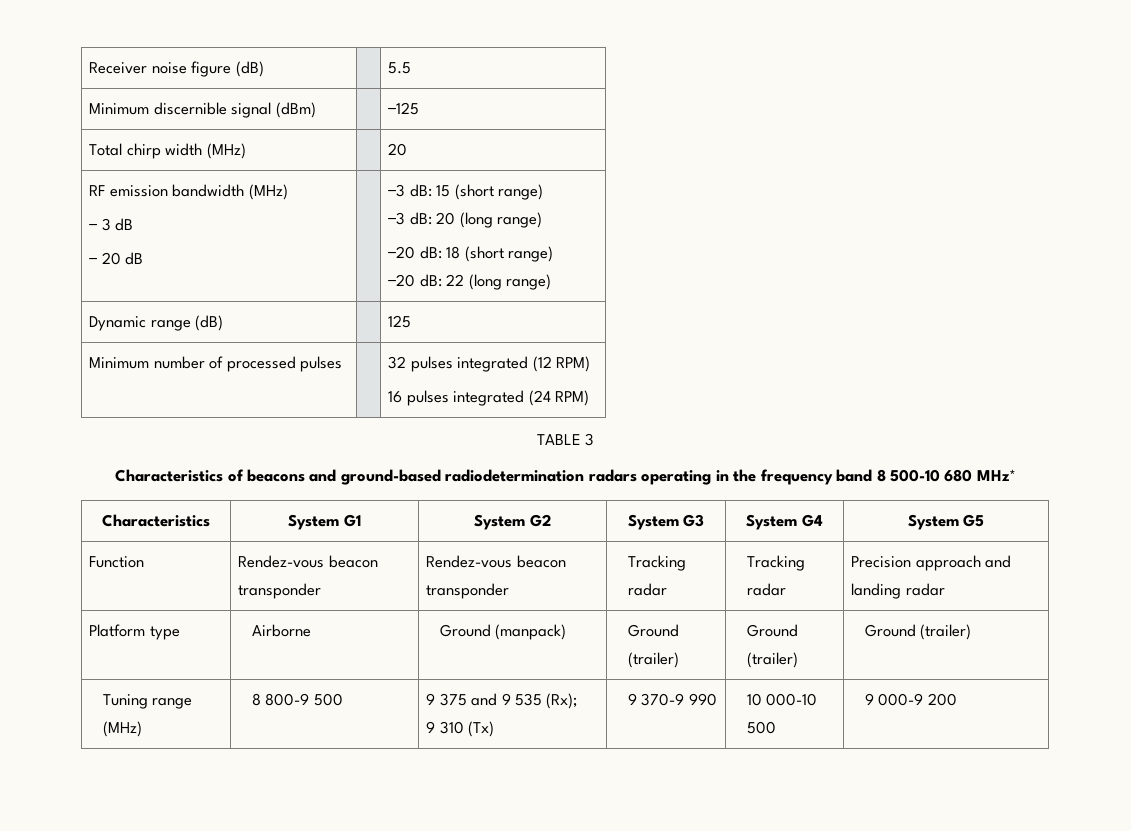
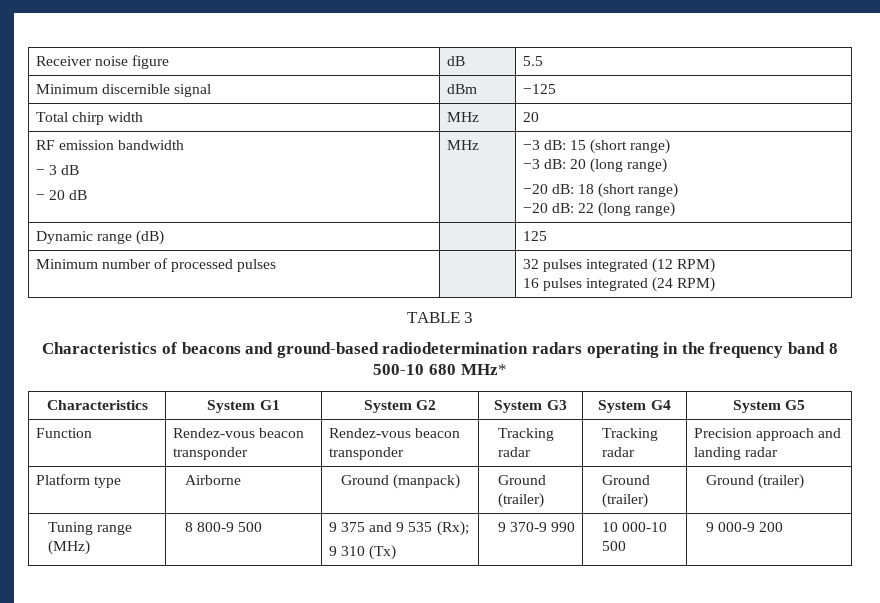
[235,61,264,77] (dB) | -> [446,56,465,66] | dB
[275,102,316,118] (dBm) | -> [446,84,477,94] | dBm
[206,143,246,159] (MHz) | -> [446,112,479,122] | MHz
[248,184,288,200] (MHz) -> (185, 145) none
(144, 258) none -> [446,140,479,150] MHz

